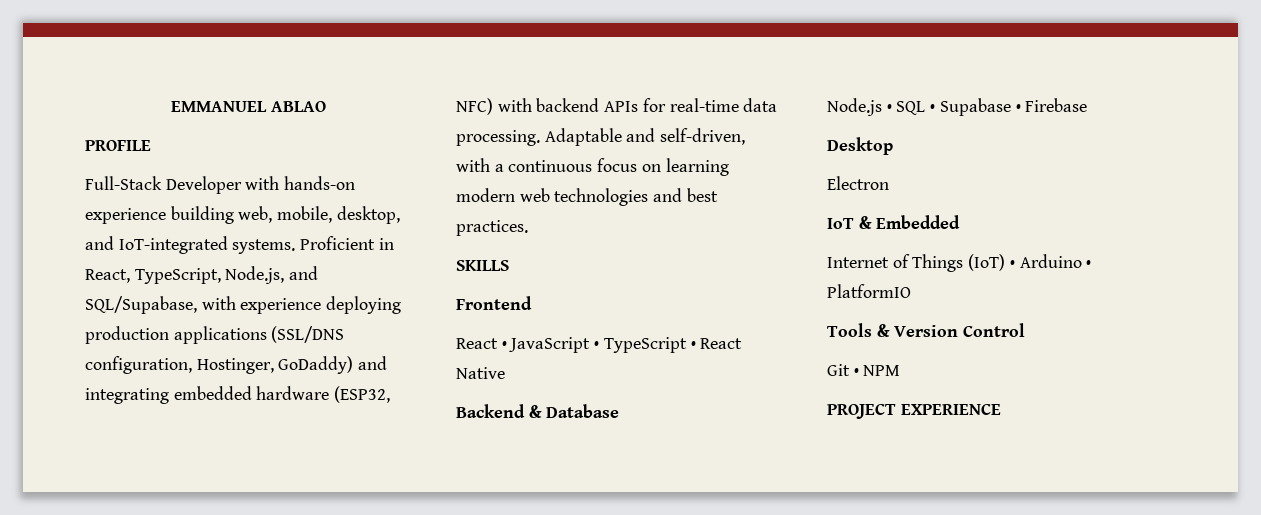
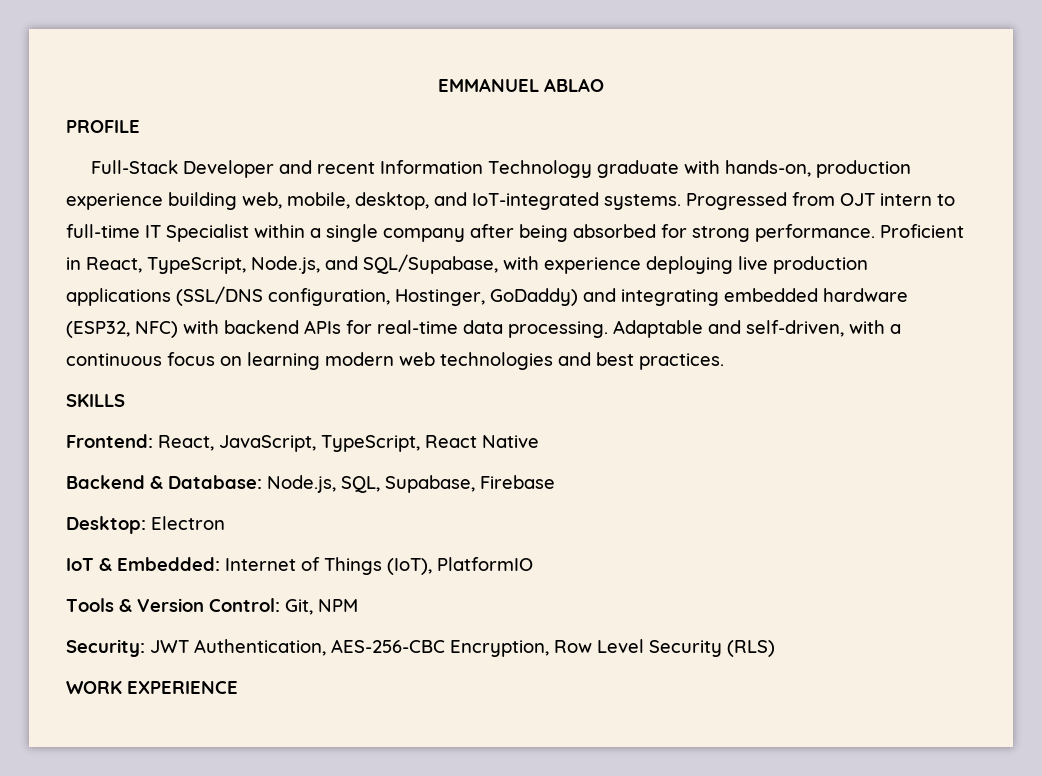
[245,176,356,190] with hands-on -> [278,160,911,178] and recent Information Technology graduate with hands-on, production
(296, 246) none -> [686,192,955,210] [66,224,875,242] Progressed from OJT intern to full-time IT Specialist within a single company after being absorbed for strong performance.
(402, 305) none -> [738,256,768,270] live
[456,296,532,310] [456,337,743,353] [456,367,505,379] [456,404,620,418] [827,98,1021,116] Frontend // React • JavaScript • TypeScript • React Native // Backend & Database // Node.js • SQL • Supabase • -> [66,434,539,452] [66,475,475,493] Frontend: React, JavaScript, TypeScript, React Native // Backend & Database: Node.js, SQL, Supabase,
[827,137,893,155] Desktop // -> [66,516,146,534] Desktop:
[876,215,961,229] Embedded // -> [117,557,220,571] Embedded:
[968,254,1092,271] (IoT) • Arduino • -> [387,558,432,575] (IoT),
[963,323,1026,337] [827,364,901,376] [827,404,896,419] Control // Git • NPM // PROJECT -> [209,598,358,615] [66,639,775,657] [66,681,122,694] Control: Git, NPM // Security: JWT Authentication, AES-256-CBC Encryption, Row Level Security (RLS) // WORK

